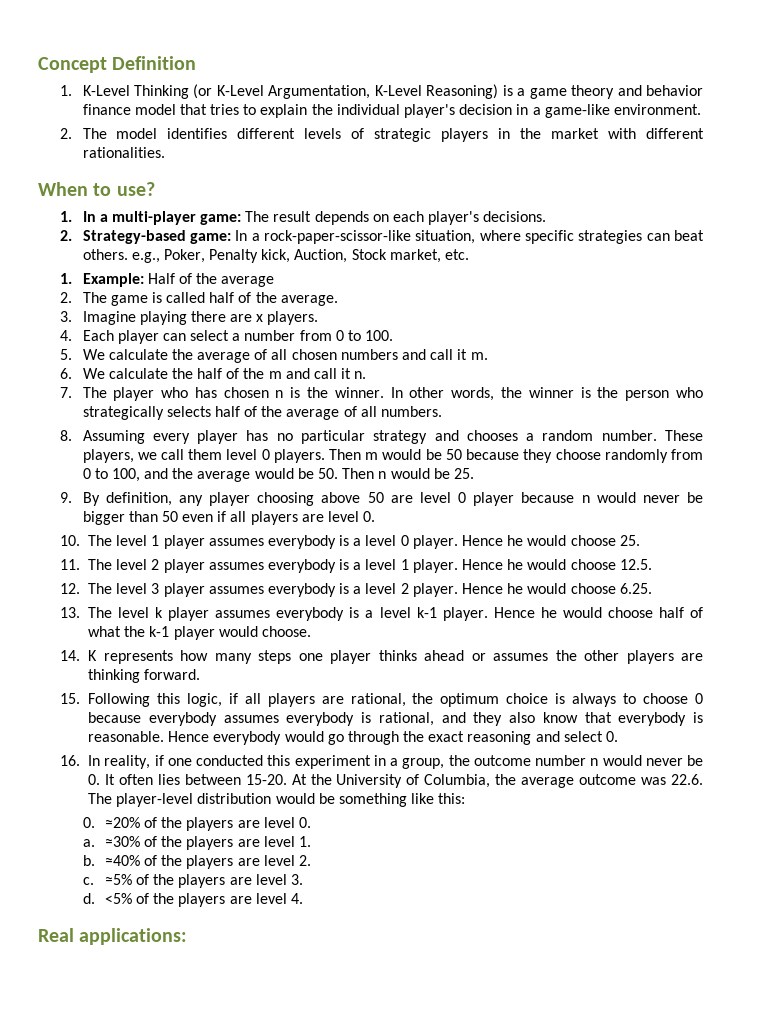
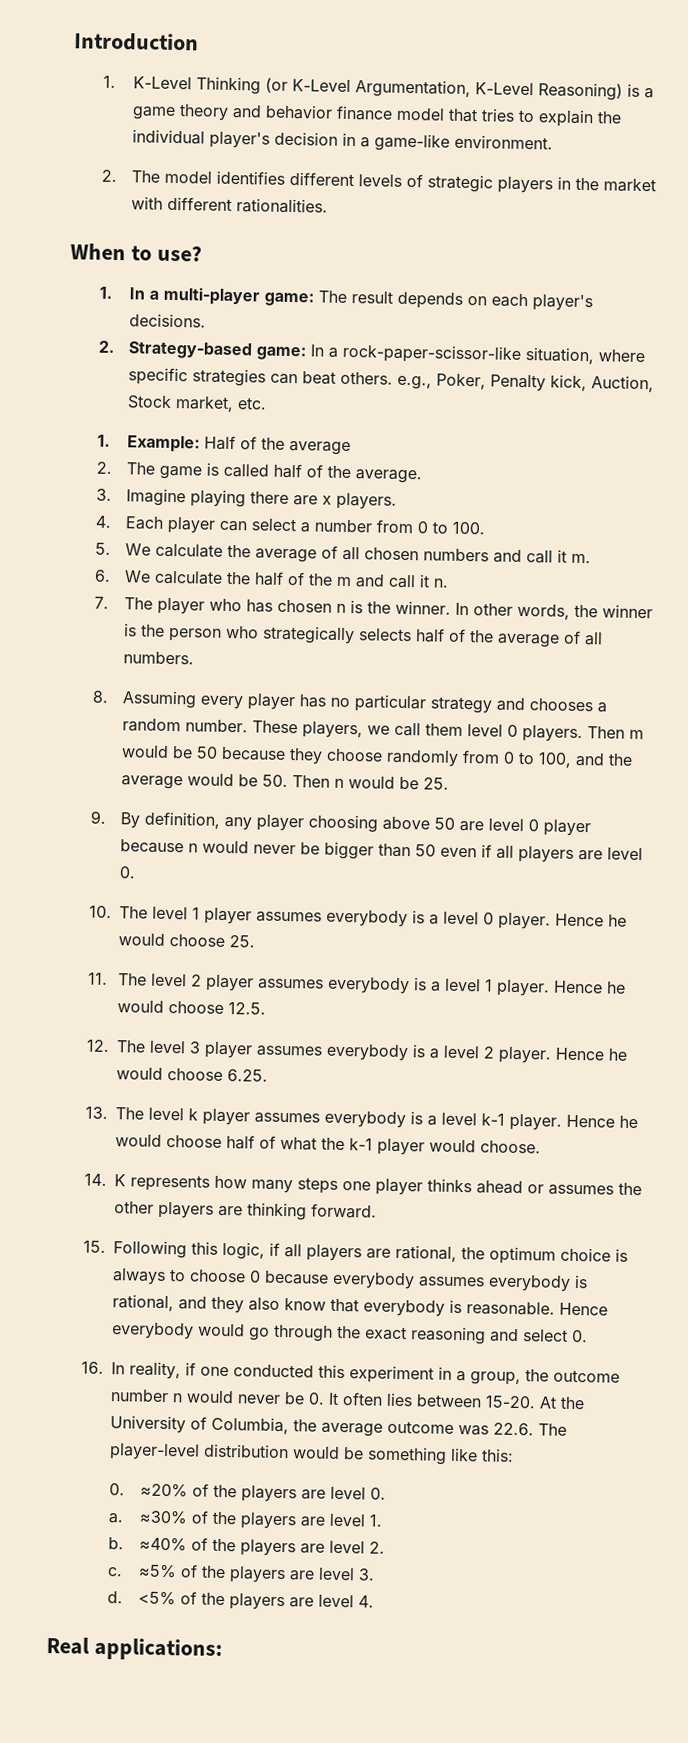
[38,56,197,73] Concept Definition -> [74,32,199,52] Introduction

